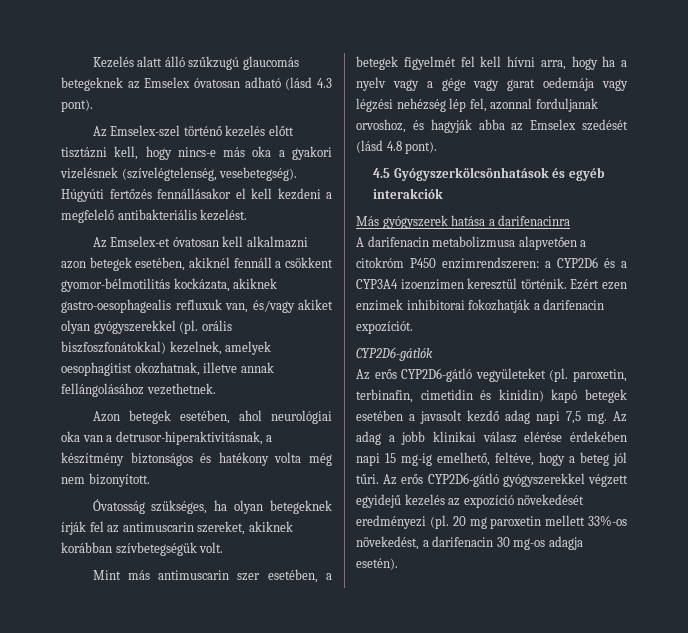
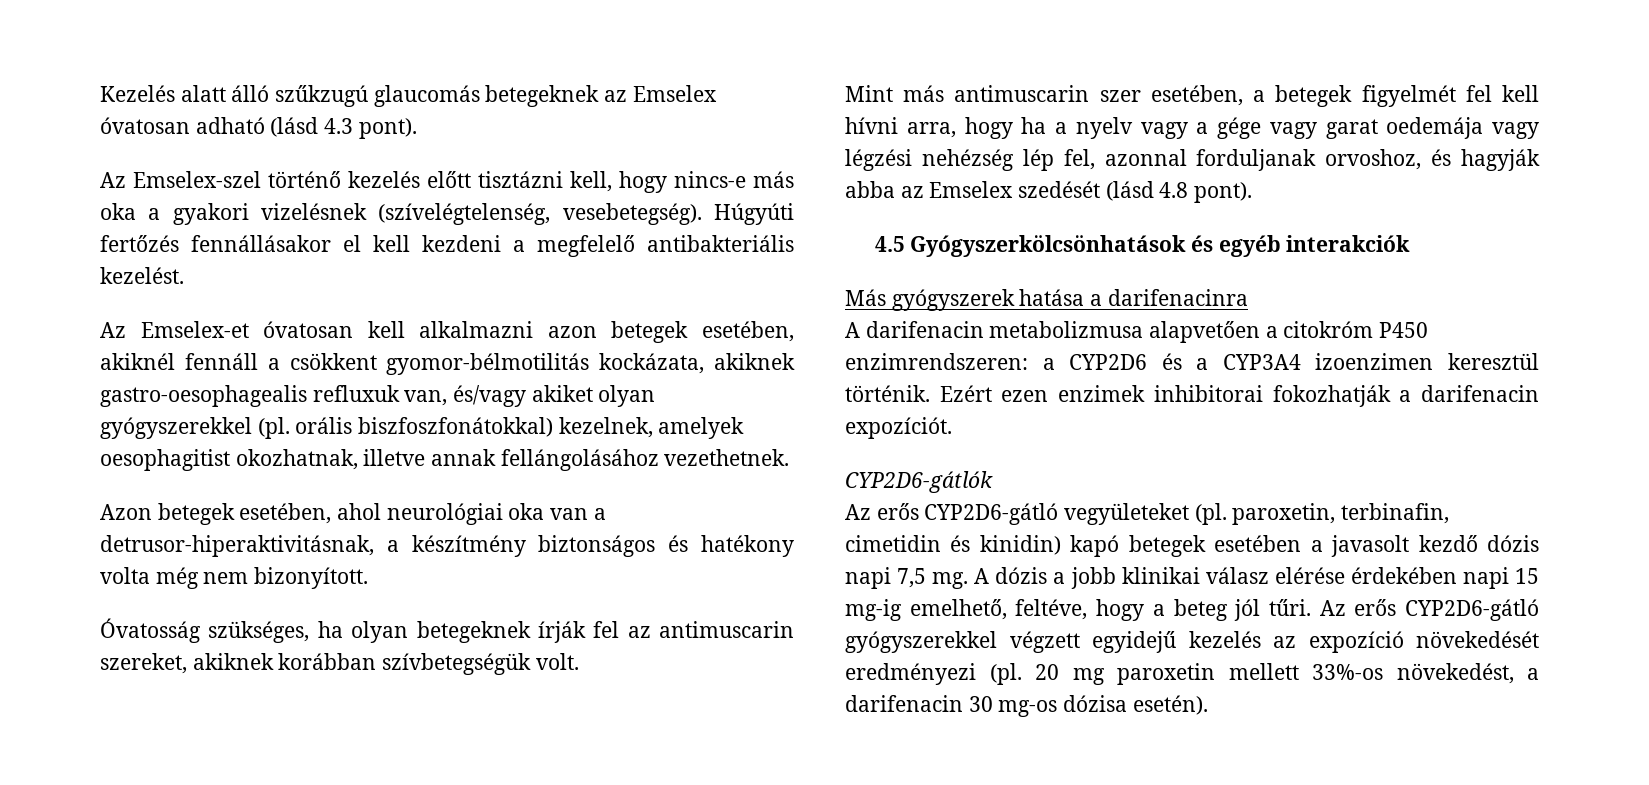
[505,410,530,424] adag -> [1487,535,1539,552] dózis
[613,411,627,422] [356,431,381,445] Az adag -> [974,567,1048,584] A dózis
[548,536,583,550] adagja -> [1063,695,1128,712] dózisa

